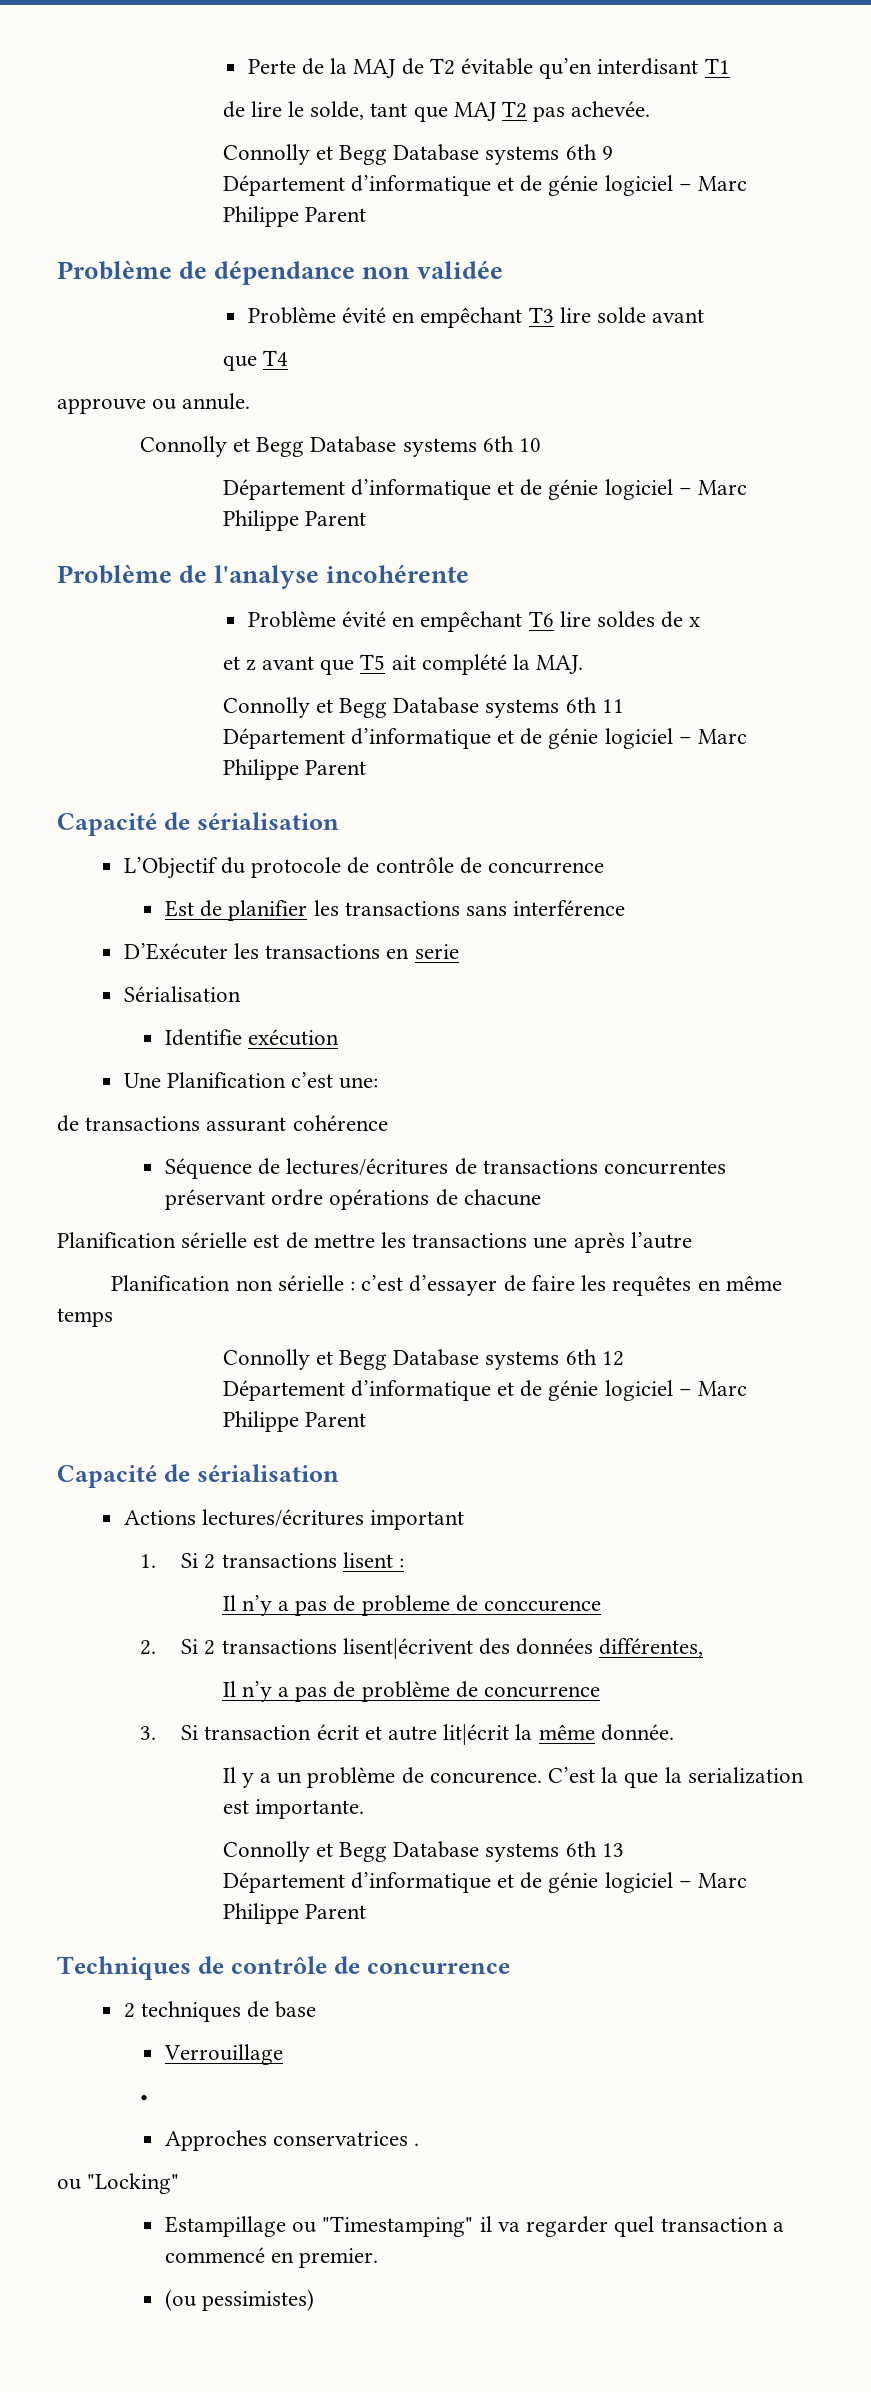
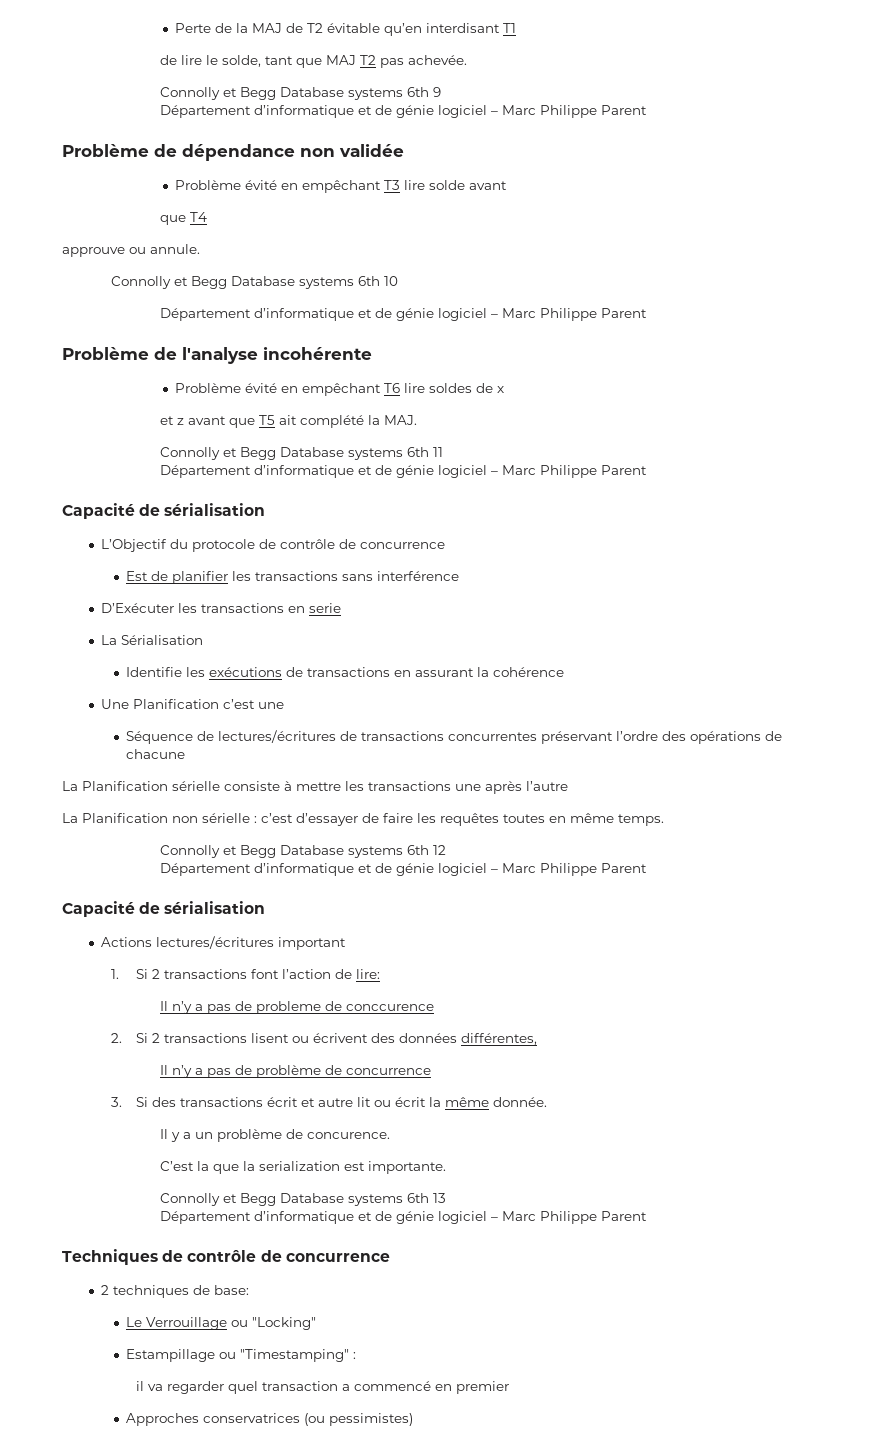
(459, 951) none -> [101,635,118,645] La
[248,1029,340,1046] [123,1072,379,1089] [57,1115,388,1132] exécution // Une Planification c’est une: // de transactions assurant cohérence -> [185,667,564,677] [101,699,285,709] les exécutions de transactions en assurant la cohérence // Une Planification c’est une
[271,1189,324,1206] ordre -> [615,731,686,741] l’ordre des
(541, 1197) none -> [62,781,78,791] La
[253,1232,308,1249] est de -> [224,781,292,791] consiste à
(692, 1240) none -> [62,813,78,823] La
(692, 1285) none -> [503,814,545,823] toutes
[57,1308,113,1327] temps -> [618,814,664,826] temps.
[342,1552,404,1568] lisent : -> [250,969,380,979] font l’action de lire:
[342,1638,473,1659] lisent|écrivent -> [250,1033,368,1043] lisent ou écrivent
[204,1725,312,1740] transaction -> [151,1097,263,1107] des transactions
[443,1724,510,1745] lit|écrit -> [356,1097,426,1107] lit ou écrit
(542, 1778) none -> (391, 1135) //
[275,2001,317,2018] base // -> [214,1285,250,1295] [125,1317,142,1327] base: // Le
[139,2095,148,2103] [165,2130,420,2151] // • // Approches conservatrices . // -> (227, 1323) none
(474, 2226) none -> [352,1352,356,1359] : //
[299,2248,379,2268] premier. // -> [455,1381,509,1394] [125,1413,300,1426] premier // Approches conservatrices

